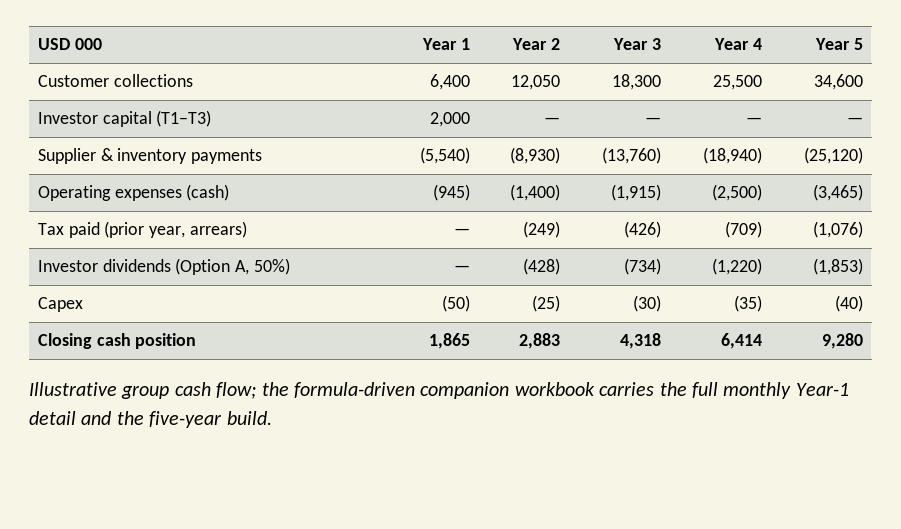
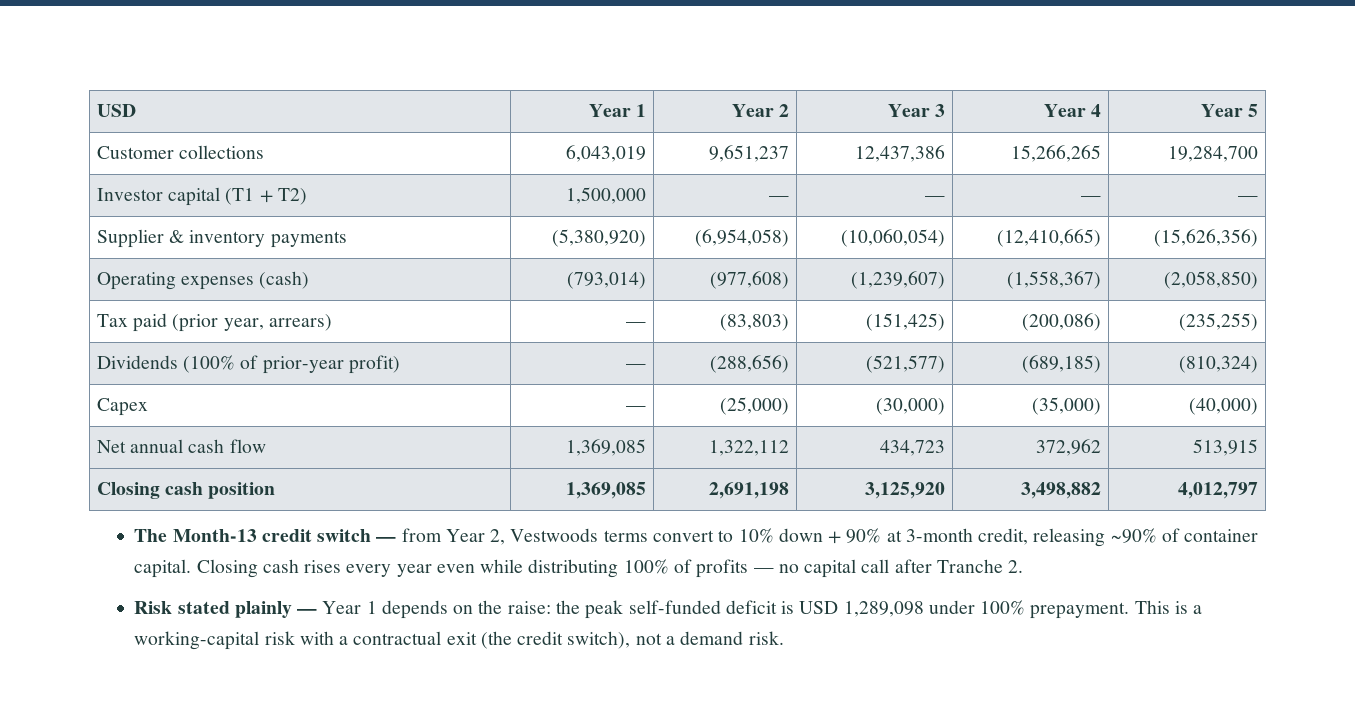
[37,38,102,50] USD 000 -> [96,104,136,117] USD
[430,74,471,90] [511,75,561,90] [612,74,662,90] [713,75,763,90] [814,74,864,90] [37,110,212,127] [430,112,471,127] 6,400 | 12,050 | 18,300 | 25,500 | 34,600 // Investor capital (T1–T3) | 2,000 -> [566,145,647,162] [709,145,790,162] [855,145,946,162] [1011,145,1102,162] [1168,146,1259,162] [96,187,307,206] [566,187,647,204] 6,043,019 | 9,651,237 | 12,437,386 | 15,266,265 | 19,284,700 // Investor capital (T1 + T2) | 1,500,000
[420,147,471,164] [510,147,561,164] [602,147,662,164] [703,147,763,164] [804,147,864,164] [37,184,230,201] [433,184,471,201] [510,184,561,201] [611,184,662,201] [712,184,763,201] [813,184,864,201] (5,540) | (8,930) | (13,760) | (18,940) | (25,120) // Operating expenses (cash) | (945) | (1,400) | (1,915) | (2,500) | (3,465) -> [552,229,647,247] [695,229,790,247] [841,229,946,247] [997,229,1102,247] [1154,229,1259,247] [96,271,310,290] [567,272,647,289] [710,271,790,289] [851,271,946,289] [1007,271,1102,289] [1164,271,1259,289] (5,380,920) | (6,954,058) | (10,060,054) | (12,410,665) | (15,626,356) // Operating expenses (cash) | (793,014) | (977,608) | (1,239,607) | (1,558,367) | (2,058,850)
[523,221,561,238] [624,221,662,238] [725,221,763,238] [813,221,864,238] [37,258,291,275] [454,265,471,272] [523,258,561,275] [624,258,662,275] [712,258,763,275] [813,258,864,275] [37,297,83,312] [442,295,471,312] [532,295,561,312] [633,295,662,312] [734,295,763,312] [835,295,864,312] [37,333,197,349] [429,333,471,349] [519,333,561,349] [620,333,662,349] [721,333,763,349] [822,333,864,349] [29,382,849,399] [29,411,272,428] (249) | (426) | (709) | (1,076) // Investor dividends (Option A, 50%) | — | (428) | (734) | (1,220) | (1,853) // Capex | (50) | (25) | (30) | (35) | (40) // Closing cash position | 1,865 | 2,883 | 4,318 | 6,414 | 9,280 // Illustrative group cash flow; the formula-driven companion workbook carries the full monthly Year-1 detail and the five-year build. -> [720,314,790,331] [866,313,946,331] [1022,313,1102,331] [1179,313,1259,331] [96,355,400,374] [626,364,647,369] [710,355,790,373] [866,355,946,373] [1022,355,1102,373] [1179,356,1259,373] [96,398,148,416] [626,406,647,411] [720,397,790,415] [876,398,946,415] [1032,397,1102,415] [1189,398,1259,415] [96,439,266,453] [566,439,647,456] [709,440,790,456] [880,440,946,456] [1036,439,1102,456] [1193,439,1259,456] [96,482,276,499] [566,482,647,499] [709,482,790,499] [865,482,946,499] [1021,482,1102,499] [1178,482,1259,499] [134,528,1259,547] [134,559,1024,578] [134,600,1203,619] [134,631,784,650] (83,803) | (151,425) | (200,086) | (235,255) // Dividends (100% of prior-year profit) | — | (288,656) | (521,577) | (689,185) | (810,324) // Capex | — | (25,000) | (30,000) | (35,000) | (40,000) // Net annual cash flow | 1,369,085 | 1,322,112 | 434,723 | 372,962 | 513,915 // Closing cash position | 1,369,085 | 2,691,198 | 3,125,920 | 3,498,882 | 4,012,797 // The Month-13 credit switch — from Year 2, Vestwoods terms convert to 10% down + 90% at 3-month credit, releasing ~90% of container capital. Closing cash rises every year even while distributing 100% of profits — no capital call after Tranche 2. // Risk stated plainly — Year 1 depends on the raise: the peak self-funded deficit is USD 1,289,098 under 100% prepayment. This is a working-capital risk with a contractual exit (the credit switch), not a demand risk.

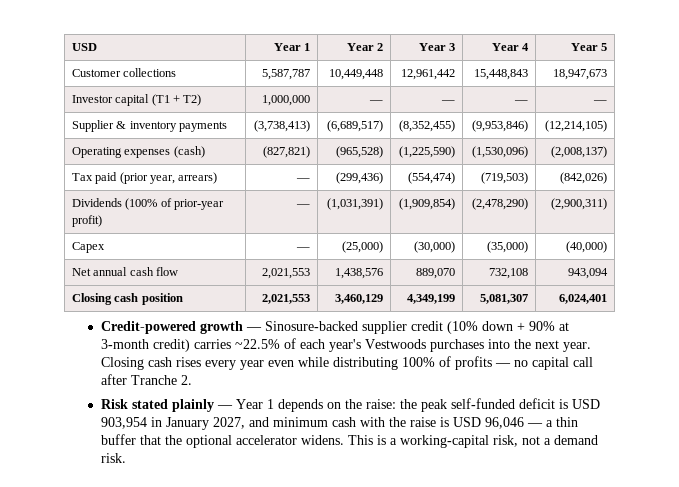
[566,145,647,162] [709,145,790,162] [855,145,946,162] [1011,145,1102,162] [1168,146,1259,162] 6,043,019 | 9,651,237 | 12,437,386 | 15,266,265 | 19,284,700 -> [262,69,311,80] [329,69,384,80] [401,69,456,80] [474,69,529,80] [553,69,608,80] 5,587,787 | 10,449,448 | 12,961,442 | 15,448,843 | 18,947,673
[566,187,647,204] 1,500,000 -> [262,95,311,106] 1,000,000
[552,229,647,247] [695,229,790,247] [841,229,946,247] [997,229,1102,247] [1154,229,1259,247] [96,271,310,290] [567,272,647,289] [710,271,790,289] [851,271,946,289] [1007,271,1102,289] [1164,271,1259,289] (5,380,920) | (6,954,058) | (10,060,054) | (12,410,665) | (15,626,356) // Operating expenses (cash) | (793,014) | (977,608) | (1,239,607) | (1,558,367) | (2,058,850) -> [254,120,311,132] [327,120,384,132] [399,120,456,132] [472,120,529,132] [545,120,608,132] [71,146,205,158] [263,146,311,158] [336,146,384,158] [399,146,456,158] [472,146,529,158] [551,146,608,158] (3,738,413) | (6,689,517) | (8,352,455) | (9,953,846) | (12,214,105) // Operating expenses (cash) | (827,821) | (965,528) | (1,225,590) | (1,530,096) | (2,008,137)
[720,314,790,331] [866,313,946,331] [1022,313,1102,331] [1179,313,1259,331] (83,803) | (151,425) | (200,086) | (235,255) -> [336,172,384,184] [408,172,456,184] [481,172,529,184] [560,172,608,184] (299,436) | (554,474) | (719,503) | (842,026)
[710,355,790,373] [866,355,946,373] [1022,355,1102,373] [1179,356,1259,373] (288,656) | (521,577) | (689,185) | (810,324) -> [327,198,384,210] [399,198,456,210] [472,198,529,210] [551,198,608,210] (1,031,391) | (1,909,854) | (2,478,290) | (2,900,311)
[566,439,647,456] [709,440,790,456] [880,440,946,456] [1036,439,1102,456] [1193,439,1259,456] [96,482,276,499] [566,482,647,499] [709,482,790,499] [865,482,946,499] [1021,482,1102,499] [1178,482,1259,499] [134,528,774,545] 1,369,085 | 1,322,112 | 434,723 | 372,962 | 513,915 // Closing cash position | 1,369,085 | 2,691,198 | 3,125,920 | 3,498,882 | 4,012,797 // The Month-13 credit switch — from Year 2, Vestwoods terms convert to 10% -> [262,268,311,279] [335,268,384,279] [416,268,456,279] [489,268,529,279] [568,268,609,279] [71,293,183,305] [262,294,311,304] [335,294,384,304] [407,294,456,304] [480,294,529,304] [559,294,608,304] [101,321,479,334] 2,021,553 | 1,438,576 | 889,070 | 732,108 | 943,094 // Closing cash position | 2,021,553 | 3,460,129 | 4,349,199 | 5,081,307 | 6,024,401 // Credit-powered growth — Sinosure-backed supplier credit (10%
[978,528,1259,547] [134,559,192,578] credit, releasing ~90% of container capital. -> [153,338,592,352] credit) carries ~22.5% of each year's Vestwoods purchases into the next year.
[843,600,1203,619] [134,631,631,650] 1,289,098 under 100% prepayment. This is a working-capital risk with a contractual exit (the credit switch), -> [101,417,579,430] [101,434,519,448] 903,954 in January 2027, and minimum cash with the raise is USD 96,046 — a thin buffer that the optional accelerator widens. This is a working-capital risk,

